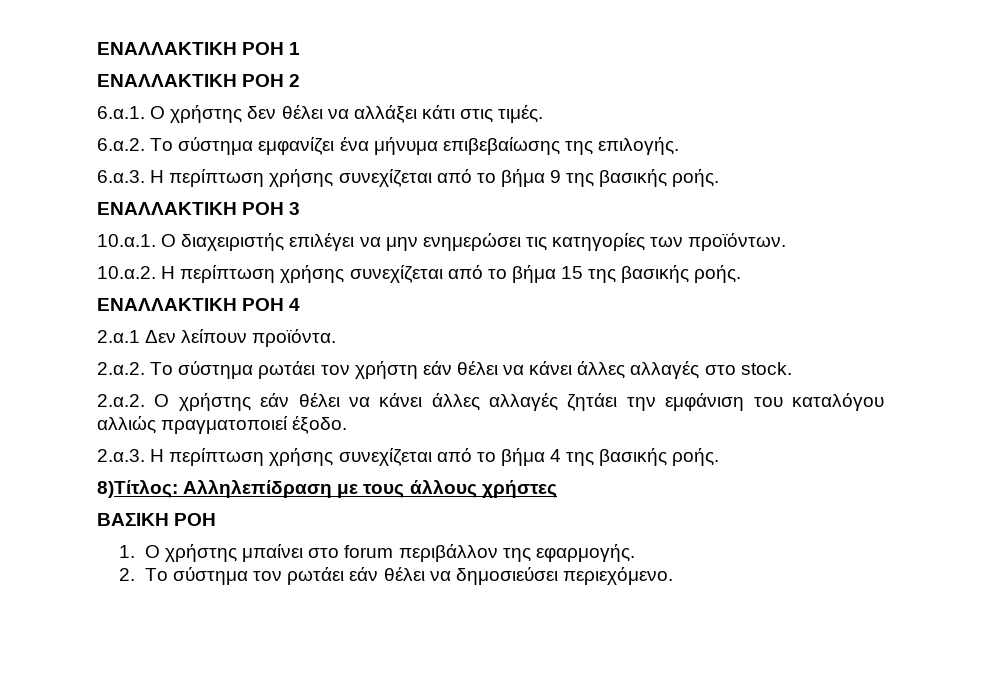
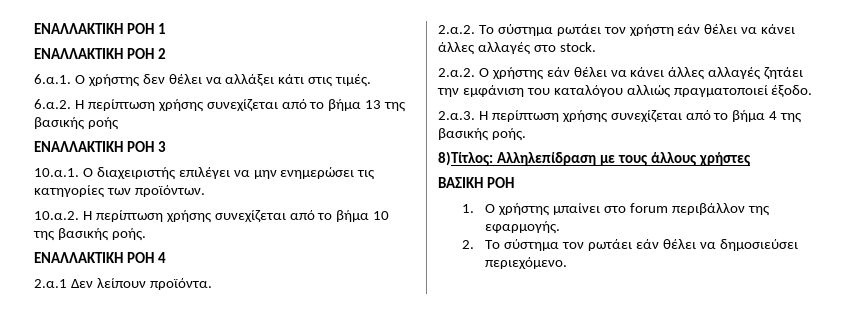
[150,137,680,155] [97,169,720,187] Το σύστημα εμφανίζει ένα μήνυμα επιβεβαίωσης της επιλογής. // 6.α.3. Η περίπτωση χρήσης συνεχίζεται από το βήμα 9 της βασικής ροής. -> [74,99,407,112] [34,117,119,130] Η περίπτωση χρήσης συνεχίζεται από το βήμα 13 της βασικής ροής
[561,266,584,279] 15 -> [373,211,390,220] 10

